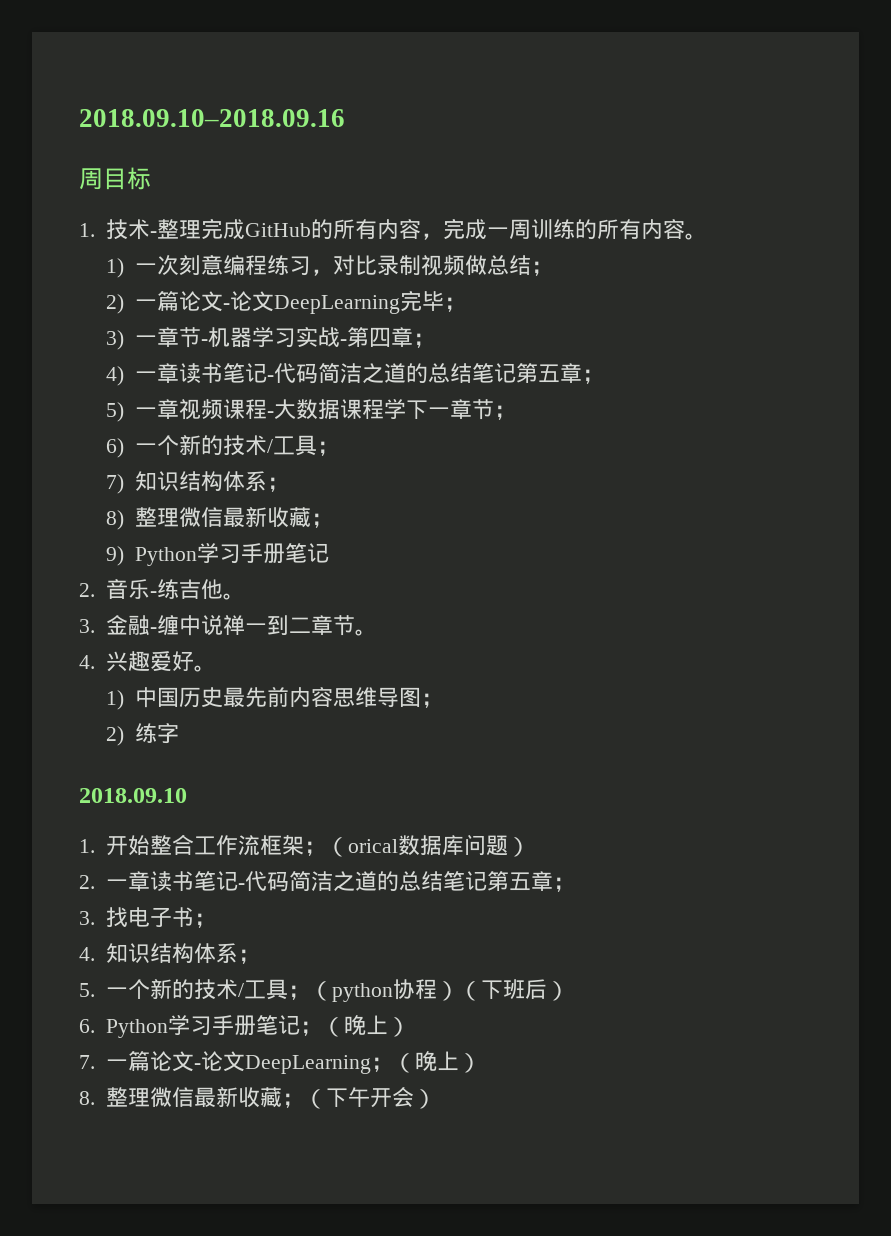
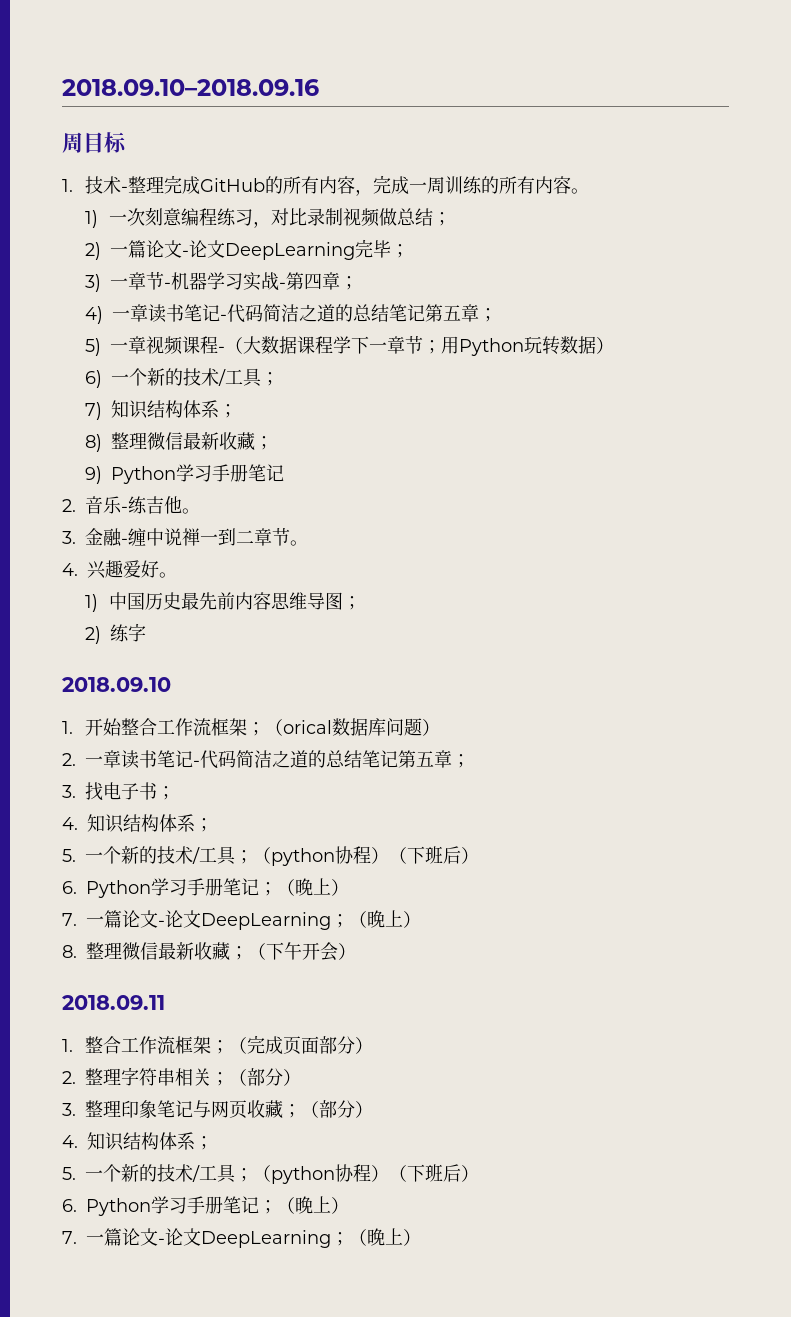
(274, 414) none -> [225,337,244,354] （
(516, 412) none -> [441,336,615,356] 用Python玩转数据）
(436, 1099) none -> [62,995,165,1010] [62,1035,374,1055] [62,1067,302,1086] [62,1100,374,1119] [62,1132,213,1151] [62,1164,480,1184] [62,1196,349,1216] [62,1228,421,1248] // 2018.09.11 // 1.整合工作流框架；（完成页面部分） // 2.整理字符串相关；（部分） // 3.整理印象笔记与网页收藏；（部分） // 4.知识结构体系； // 5.一个新的技术/工具；（python协程）（下班后） // 6. Python学习手册笔记；（晚上） // 7.一篇论文-论文DeepLearning；（晚上）

